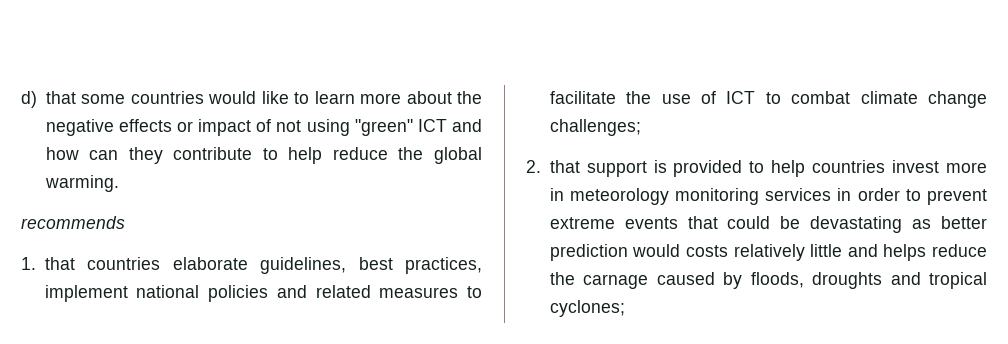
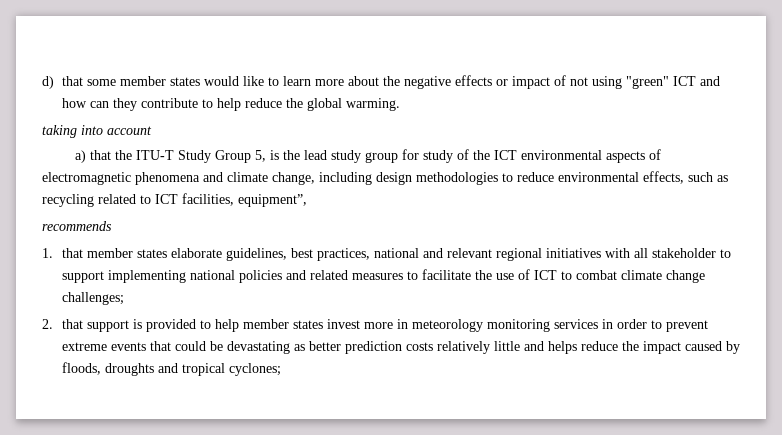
[130,91,204,104] countries -> [119,76,200,86] member states
(119, 183) none -> [42,125,152,138] [75,149,662,163] [42,171,728,185] [42,193,307,207] // taking into account // a) that the ITU-T Study Group 5, is the lead study group for study of the ICT environmental aspects of electromagnetic phenomena and climate change, including design methodologies to reduce environmental effects, such as recycling related to ICT facilities, equipment”,
[87,257,161,270] countries -> [86,248,167,258] member states
[44,285,128,302] implement -> [373,248,731,261] [61,270,186,283] national and relevant regional initiatives with all stakeholder to support implementing
[812,160,886,173] countries -> [242,319,323,329] member states
[632,244,681,257] would -> (402, 347) none
[583,274,649,289] carnage -> [642,341,681,354] impact

